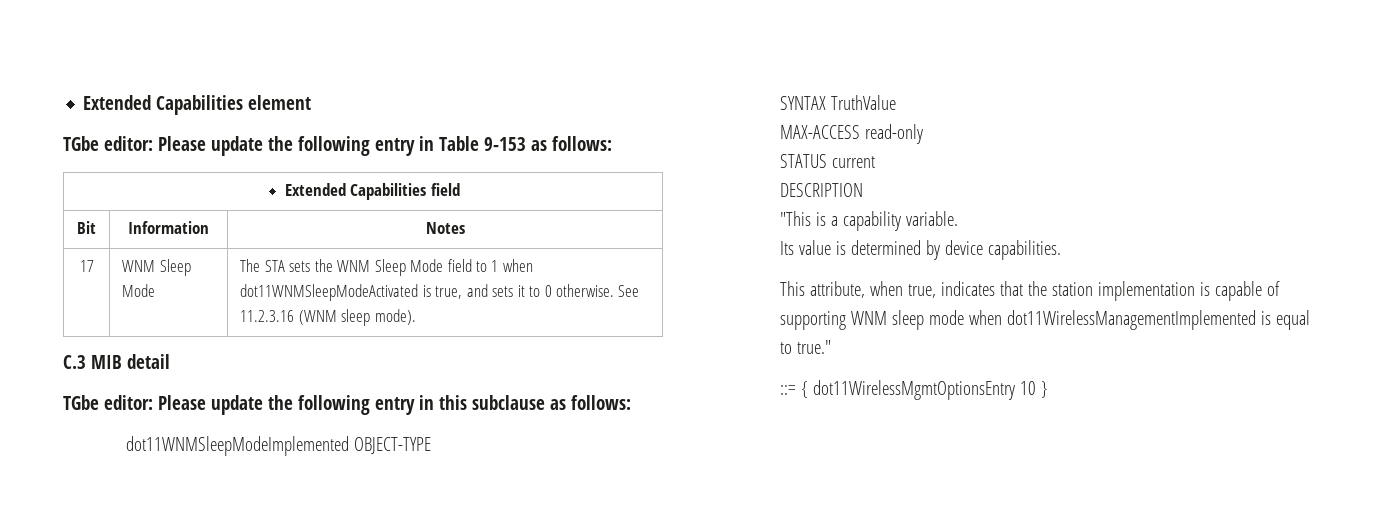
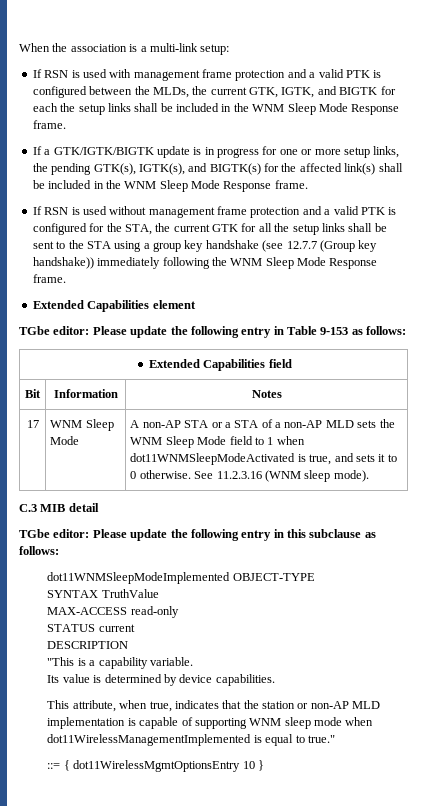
(83, 102) none -> [19,43,230,55] [32,69,382,81] [32,86,396,98] [32,103,400,115] [32,120,66,129] [32,146,400,158] [32,163,403,175] [32,180,308,192] [32,206,397,218] [32,223,387,235] [32,240,378,252] [32,257,378,269] [32,274,66,283] When the association is a multi-link setup: // If RSN is used with management frame protection and a valid PTK is configured between the MLDs, the current GTK, IGTK, and BIGTK for each the setup links shall be included in the WNM Sleep Mode Response frame. // If a GTK/IGTK/BIGTK update is in progress for one or more setup links, the pending GTK(s), IGTK(s), and BIGTK(s) for the affected link(s) shall be included in the WNM Sleep Mode Response frame. // If RSN is used without management frame protection and a valid PTK is configured for the STA, the current GTK for all the setup links shall be sent to the STA using a group key handshake (see 12.7.7 (Group key handshake)) immediately following the WNM Sleep Mode Response frame. //
[240,259,285,272] The STA -> [130,419,354,428] A non-AP STA or a STA of a non-AP MLD
(1094, 289) none -> [297,701,381,709] or non-AP MLD

